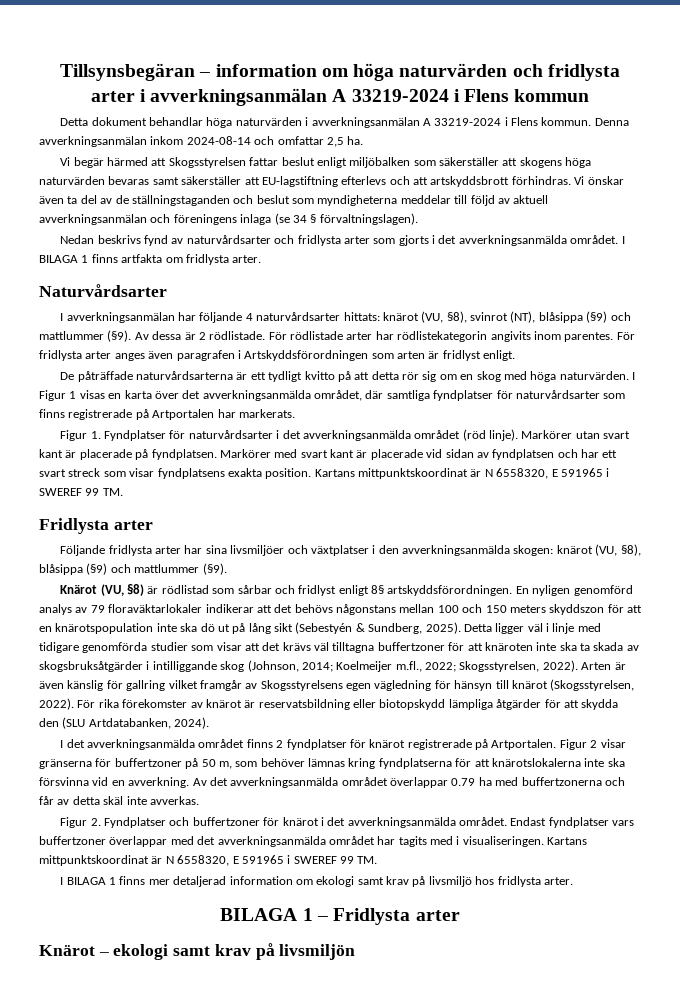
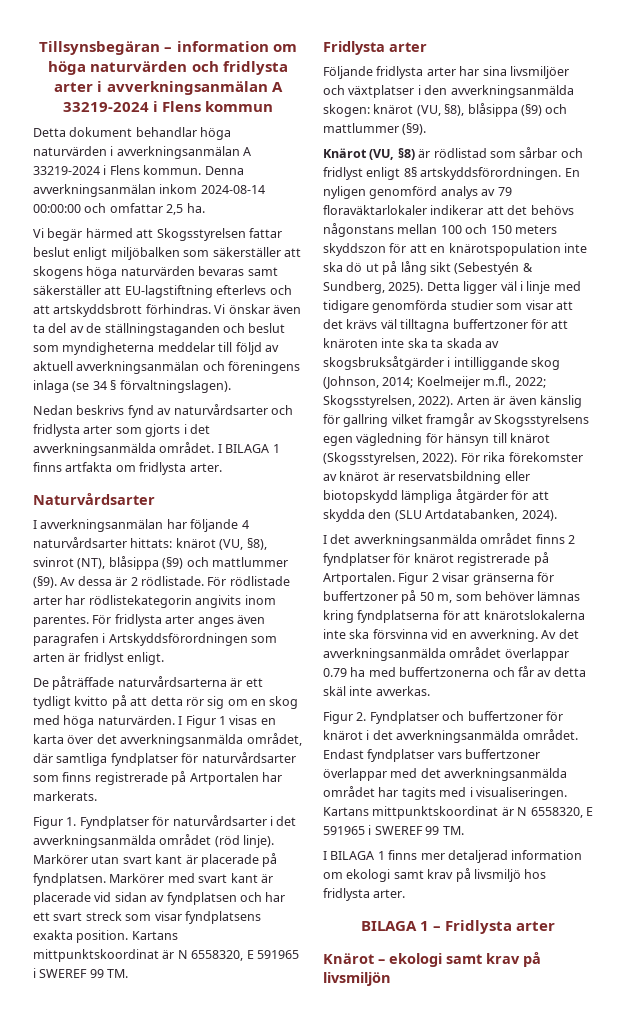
(251, 140) none -> [33,204,81,213] 00:00:00

